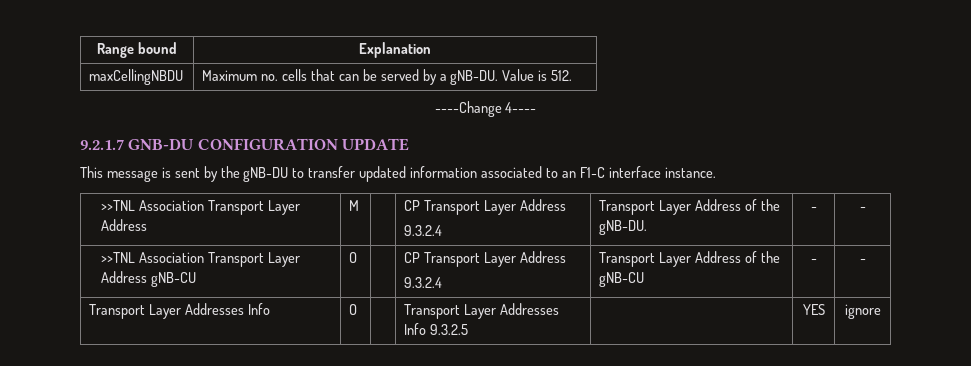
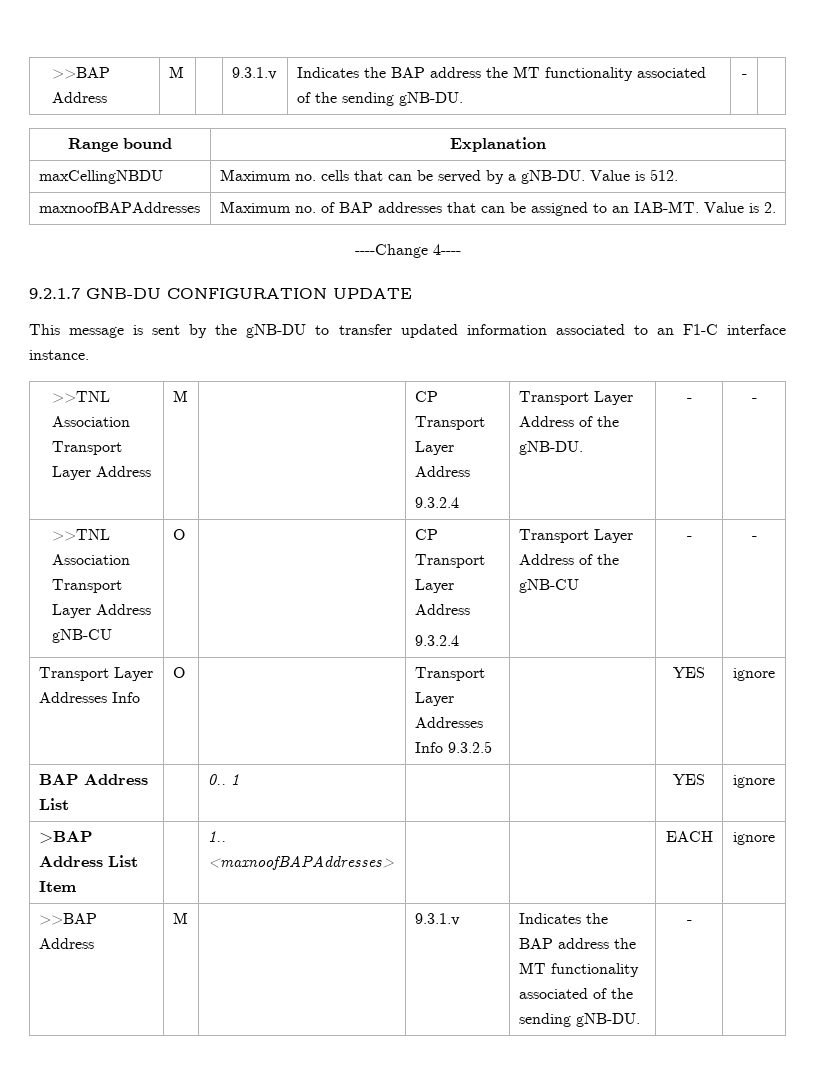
(97, 50) none -> [51,67,110,79] [51,92,107,103] [168,66,184,78] [231,67,277,80] [296,66,706,81] [296,92,463,106] [741,74,747,78] >>BAP Address | M | | 9.3.1.v | Indicates the BAP address the MT functionality associated of the sending gNB-DU. | - | //
(573, 75) none -> [38,202,200,213] [219,201,776,216] // maxnoofBAPAddresses | Maximum no. of BAP addresses that can be assigned to an IAB-MT. Value is 2.
(881, 311) none -> [38,774,148,785] [38,798,69,810] [207,774,239,785] [673,774,705,785] [733,775,775,788] [38,831,93,844] [38,855,138,867] [38,881,76,892] [207,831,226,842] [207,855,394,870] [665,831,713,842] [733,832,775,845] [38,913,97,925] [38,938,94,949] [172,912,188,924] [414,913,460,926] [518,913,608,924] [518,938,636,949] [518,962,639,977] [518,988,633,999] [518,1013,640,1027] [686,920,692,924] // BAP Address List | | 0.. 1 | | | YES | ignore // >BAP Address List Item | | 1.. <maxnoofBAPAddresses> | | | EACH | ignore // >>BAP Address | M | | 9.3.1.v | Indicates the BAP address the MT functionality associated of the sending gNB-DU. | - |

